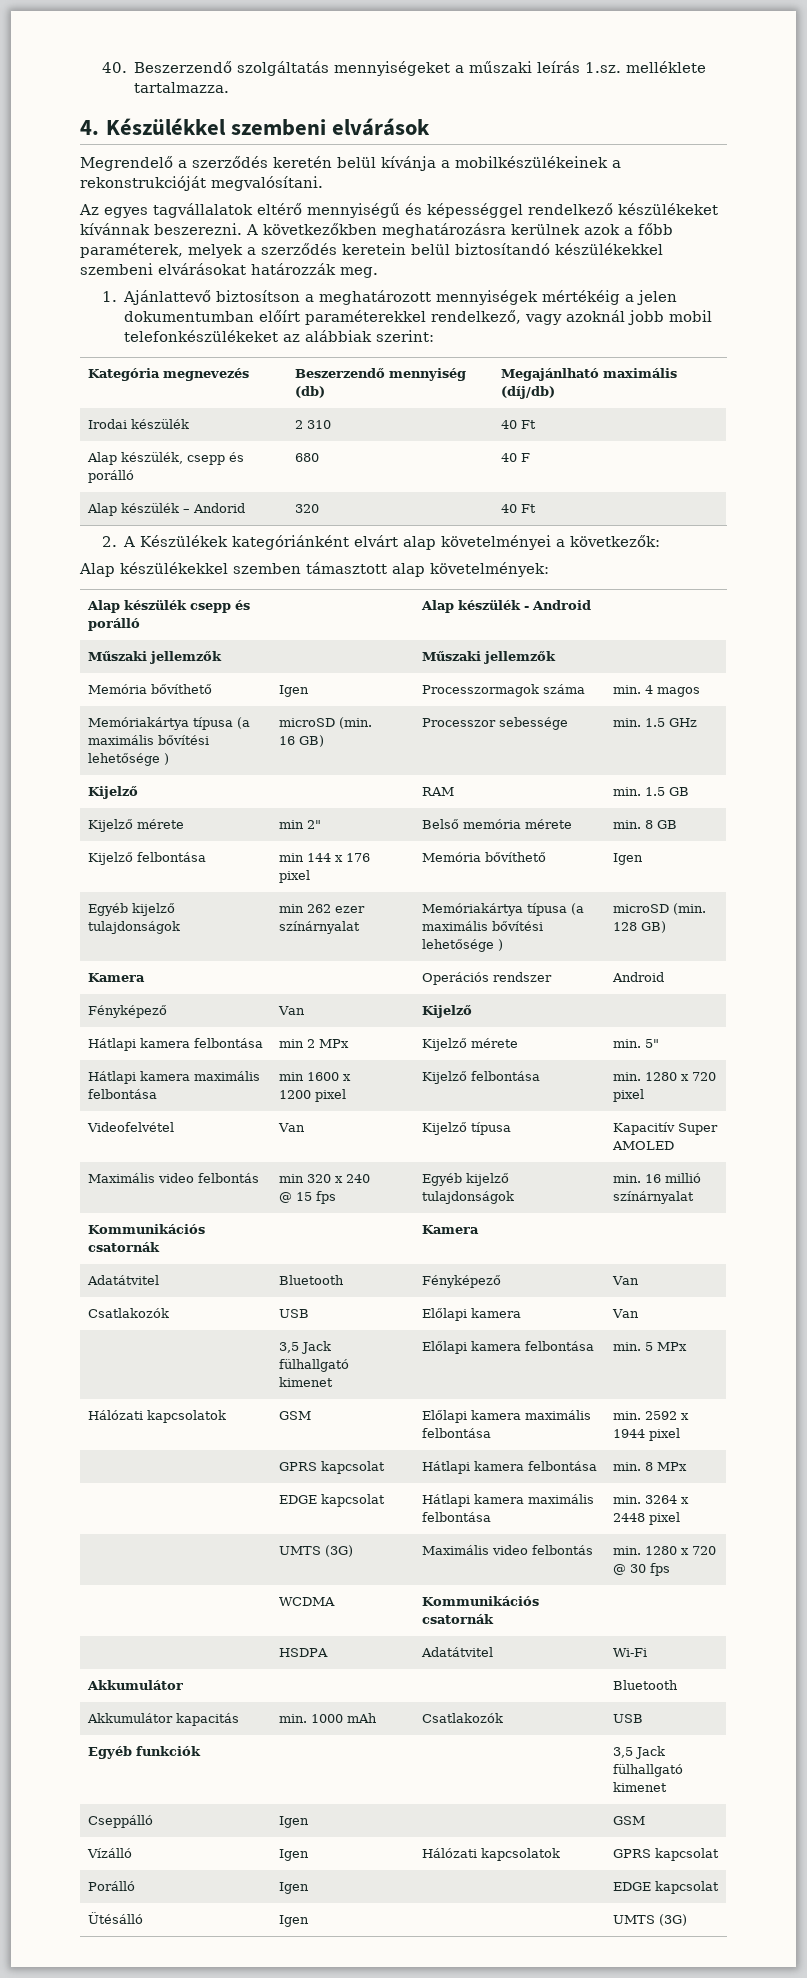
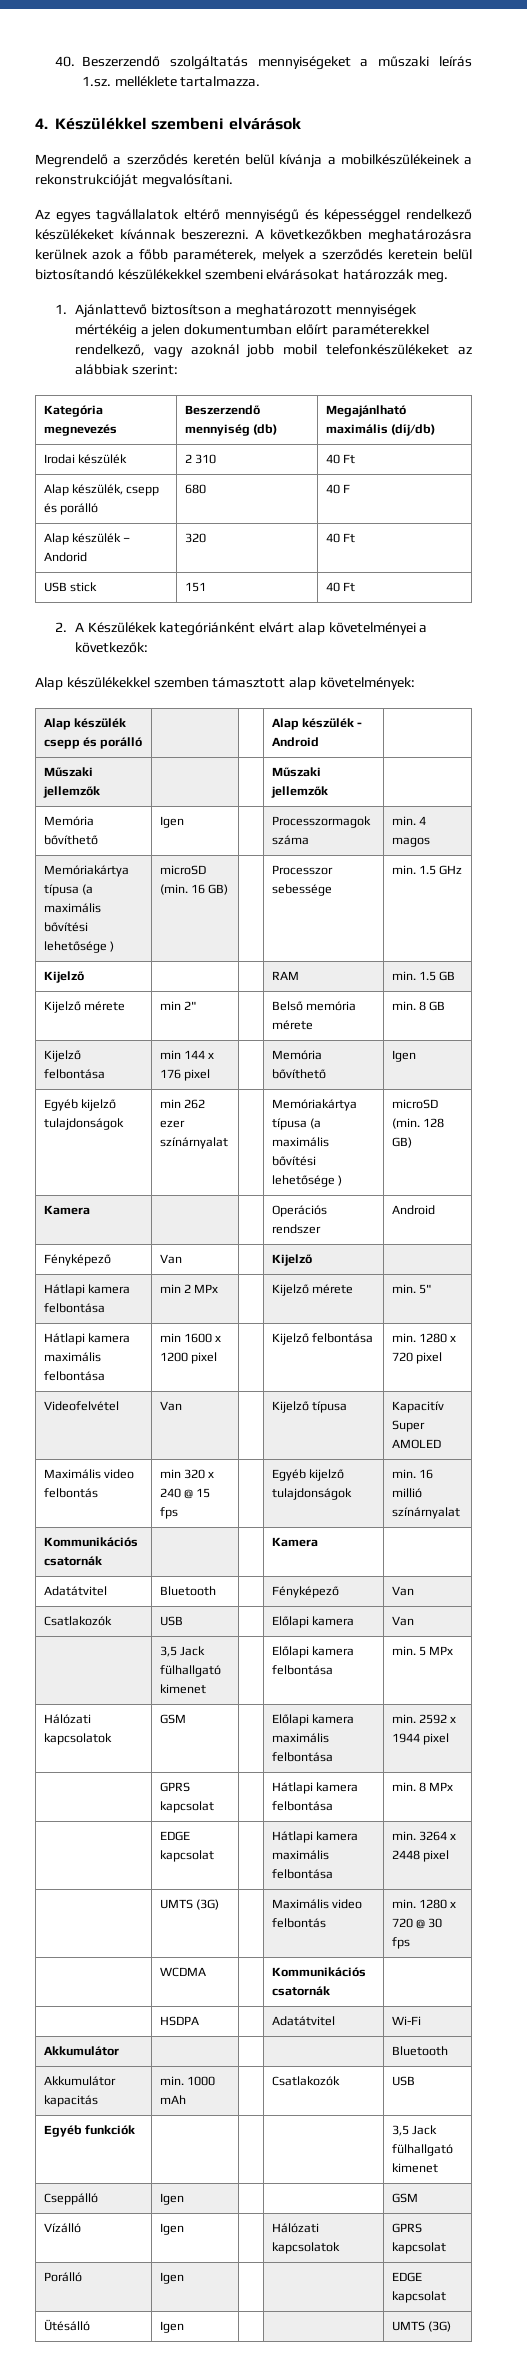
(536, 508) none -> [43,582,98,592] [184,582,206,592] [325,582,356,592] // USB stick | 151 | 40 Ft

